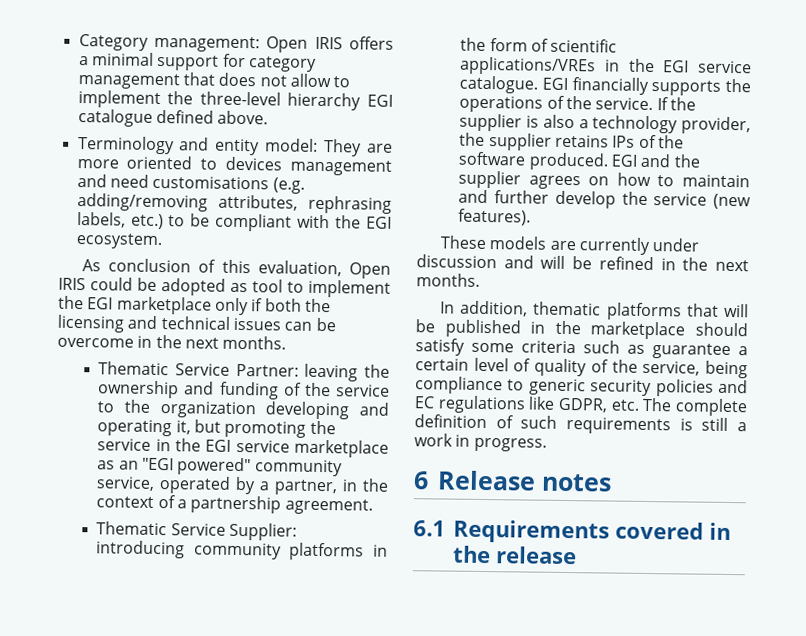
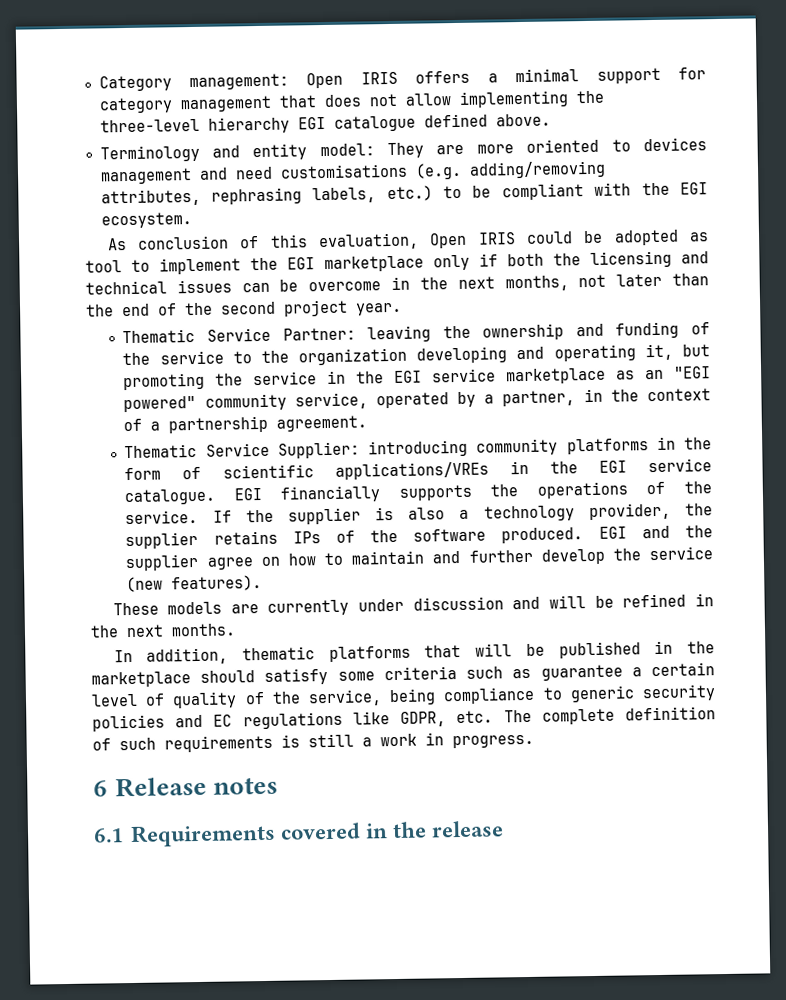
[333,76,351,88] [77,90,161,109] to implement -> [458,90,569,108] implementing
[222,335,287,350] months. -> [504,273,709,292] [85,299,402,317] months, not later than the end of the second project year.
[528,175,581,190] agrees -> [206,557,254,570] agree

